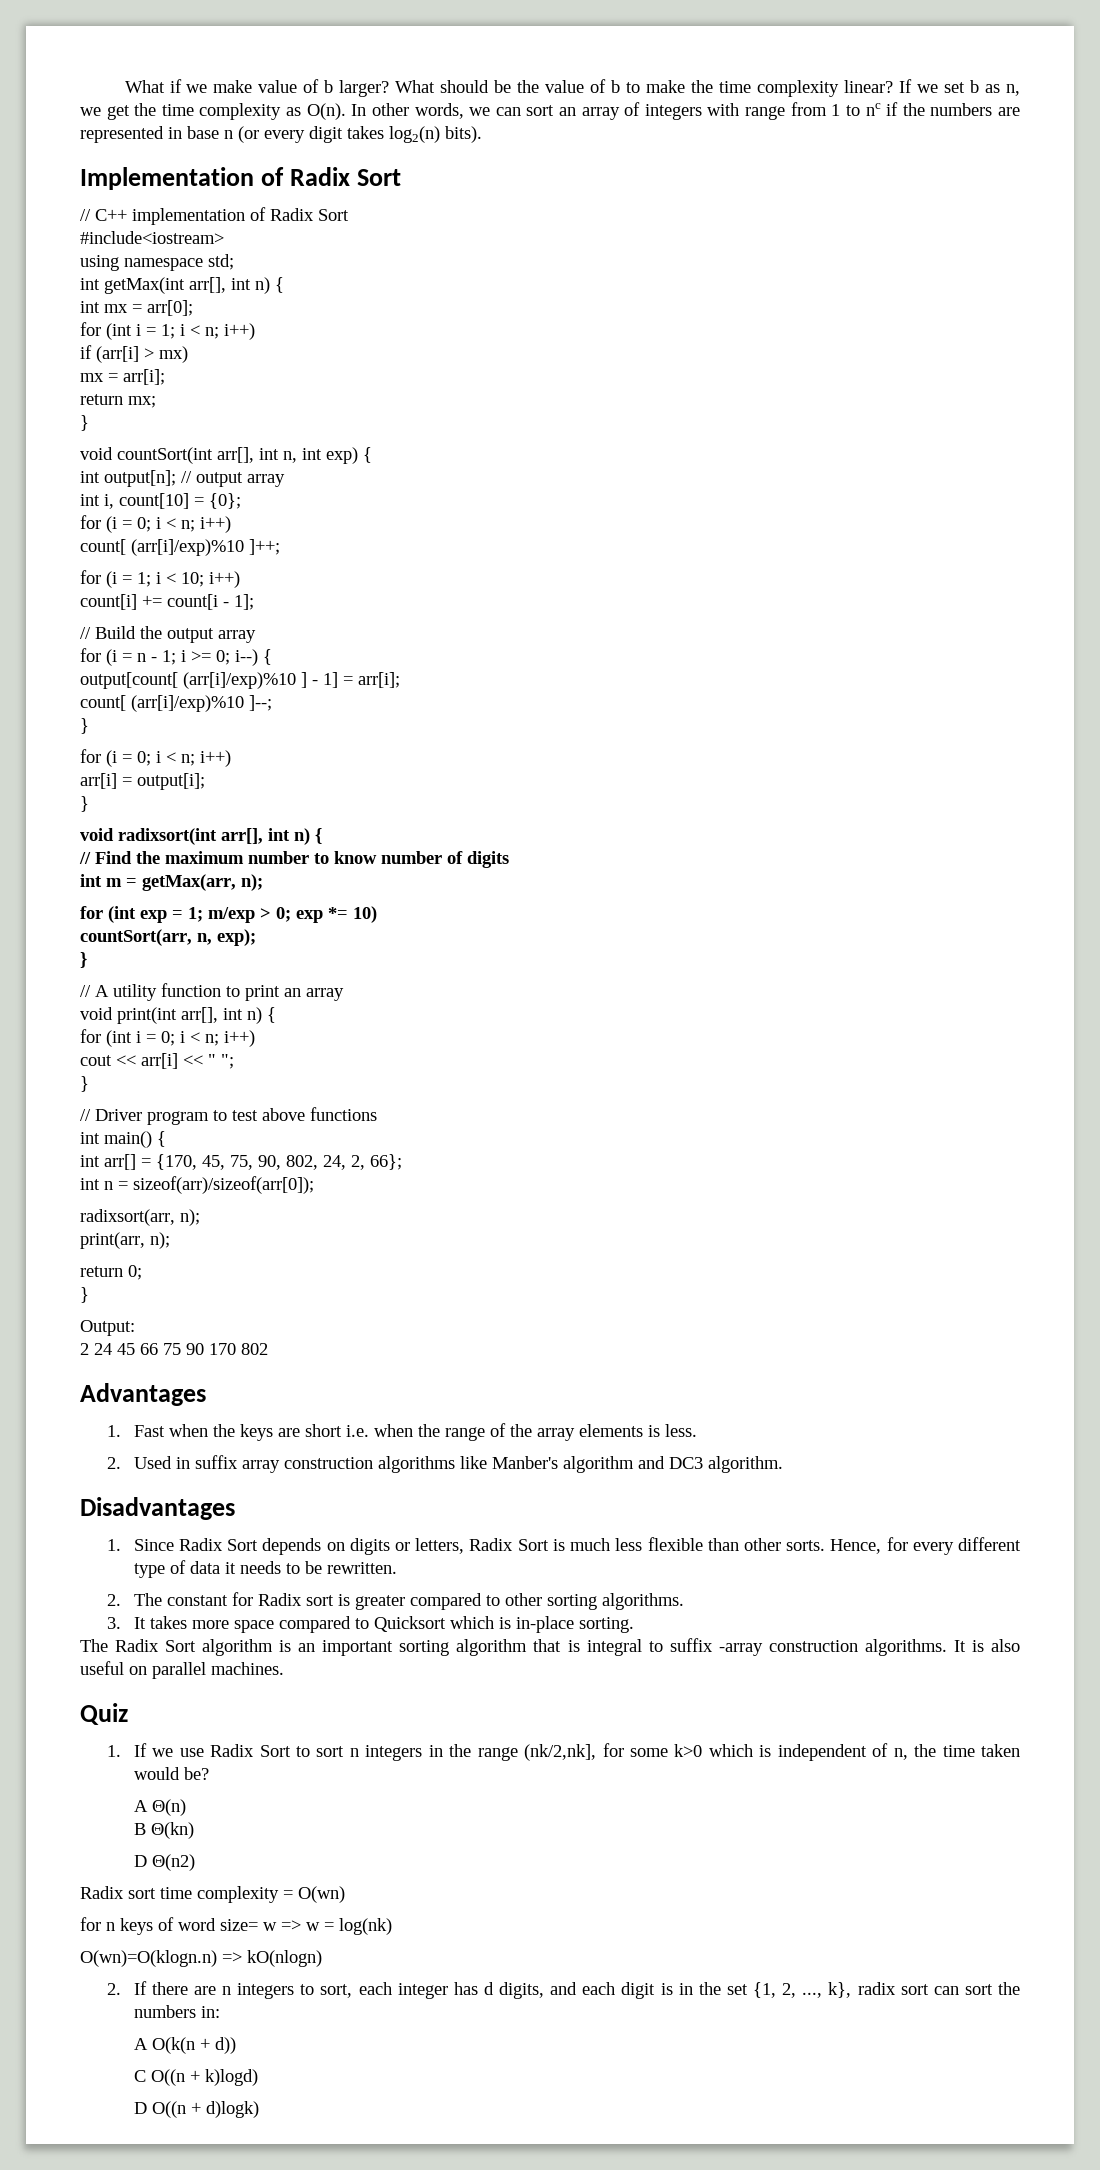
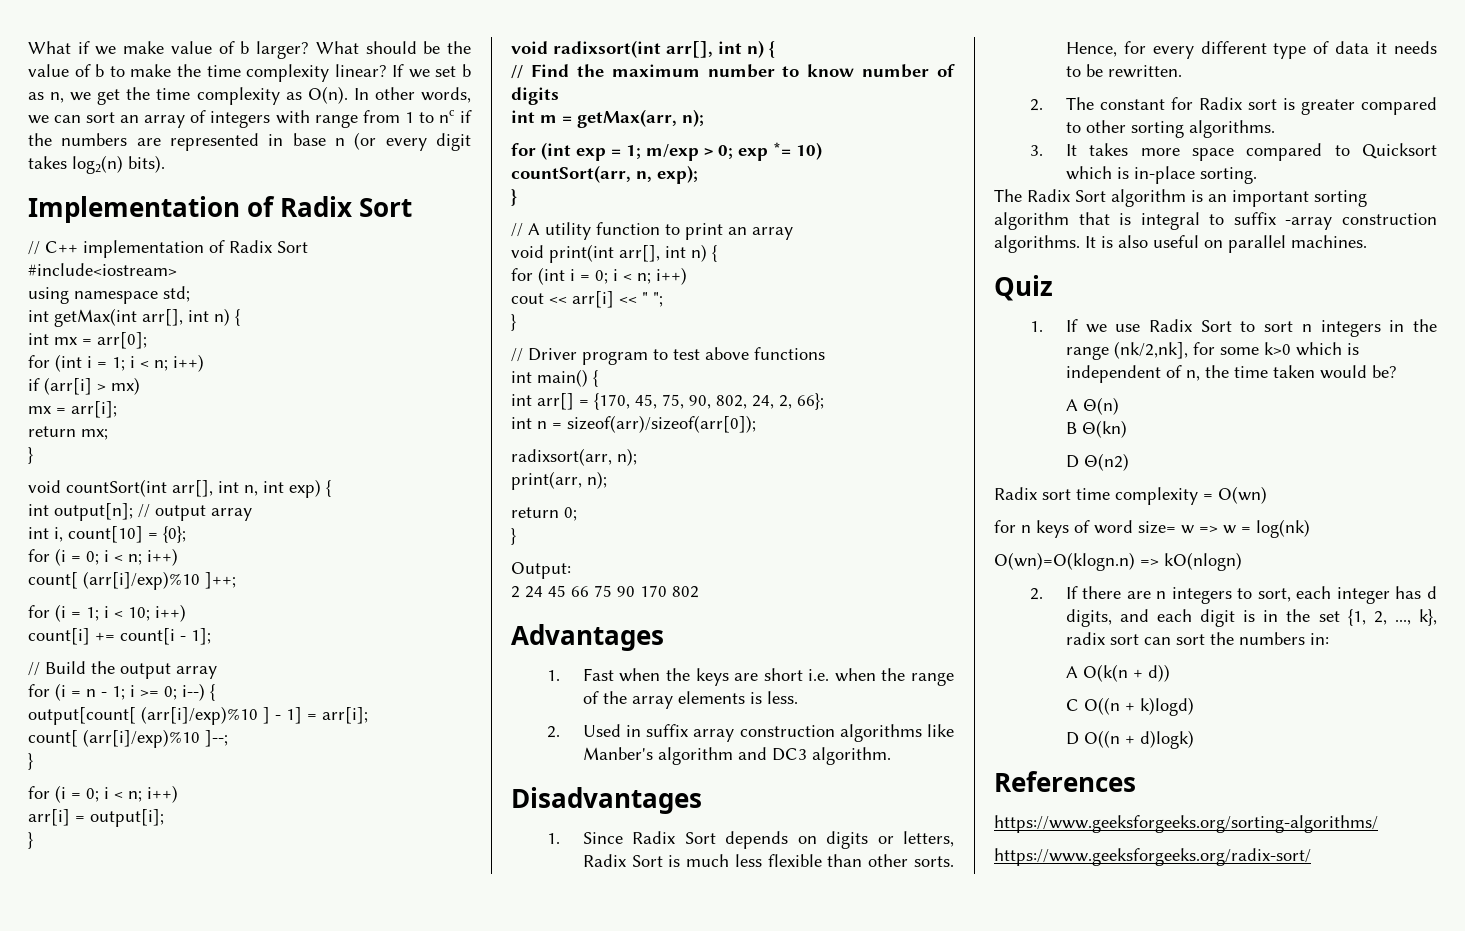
(259, 2109) none -> [994,771,1136,792] [994,815,1378,833] [994,848,1311,866] // References // https://www.geeksforgeeks.org/sorting-algorithms/ // https://www.geeksforgeeks.org/radix-sort/

